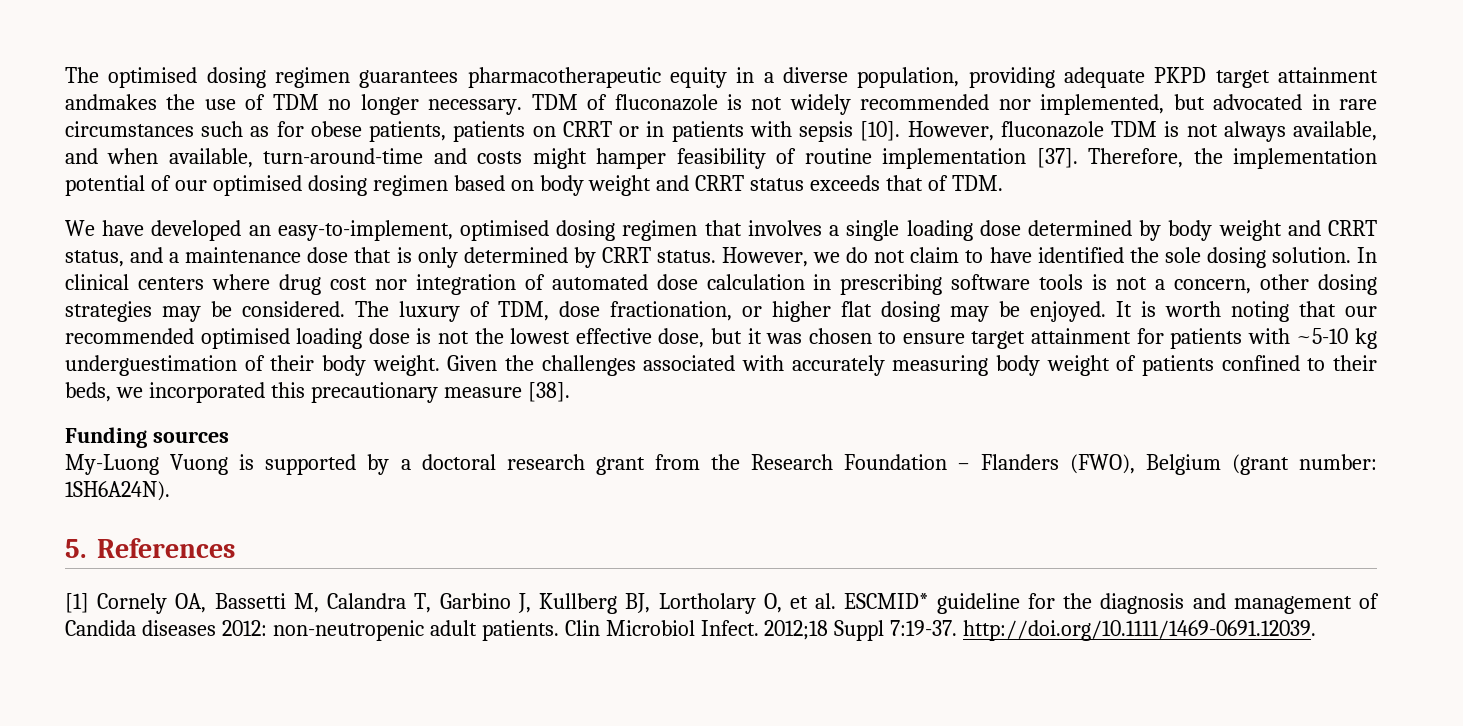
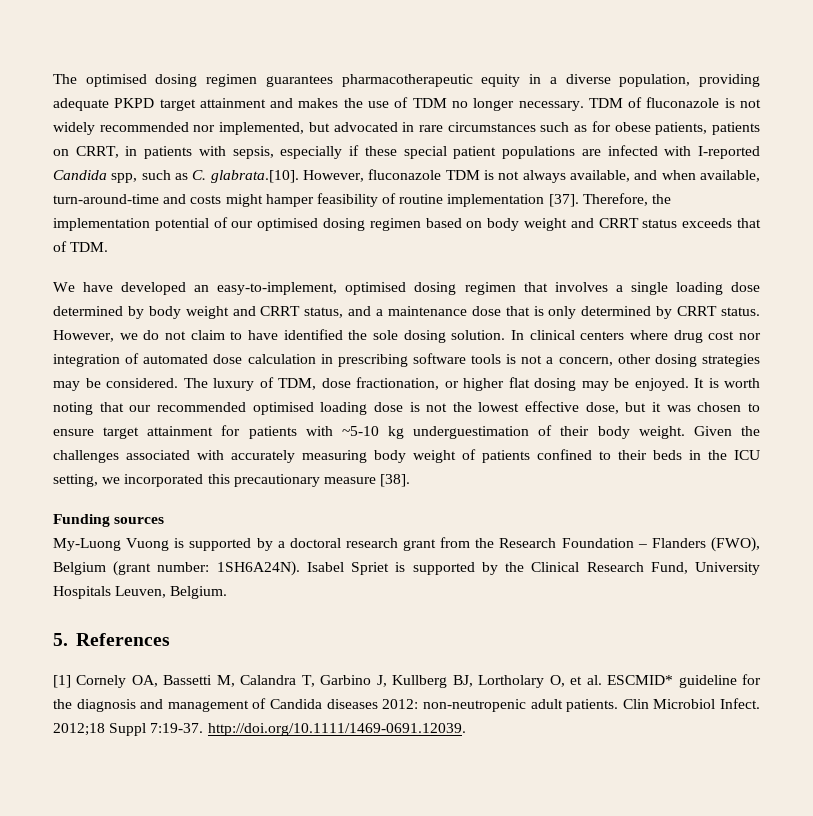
[65,94,157,110] andmakes -> [270,98,339,108] and makes
[562,121,640,137] CRRT or -> [75,146,119,158] CRRT,
[799,121,901,142] sepsis [10]. -> [232,145,761,159] [53,170,299,183] sepsis, especially if these special patient populations are infected with I-reported Candida spp, such as C. glabrata.[10].
[65,382,111,402] beds, -> [653,450,760,460] [53,474,98,487] beds in the ICU setting,
(170, 491) none -> [306,562,761,575] [53,586,228,599] Isabel Spriet is supported by the Clinical Research Fund, University Hospitals Leuven, Belgium.

